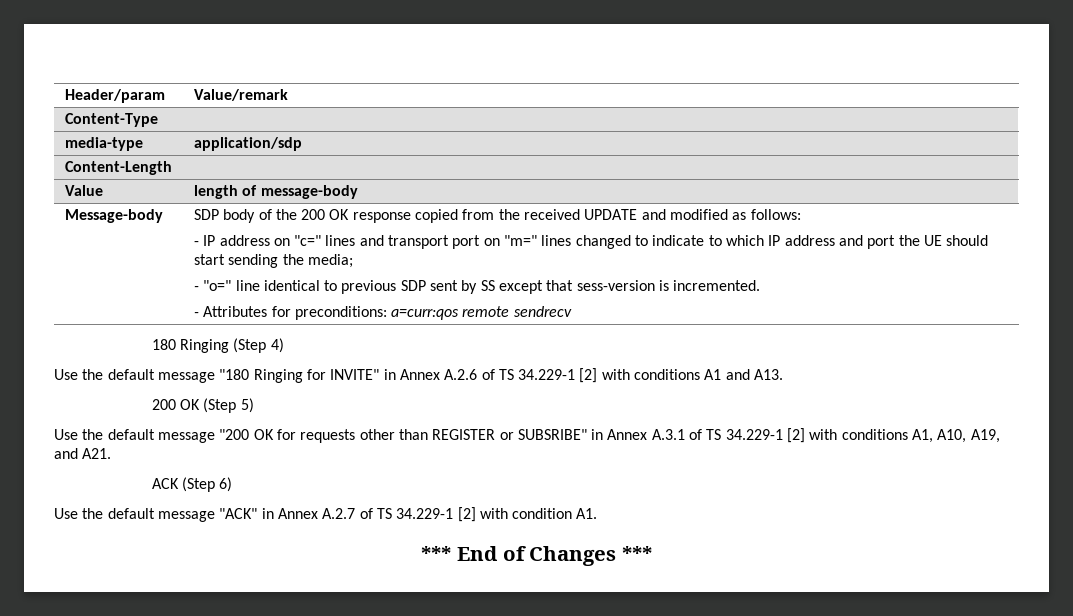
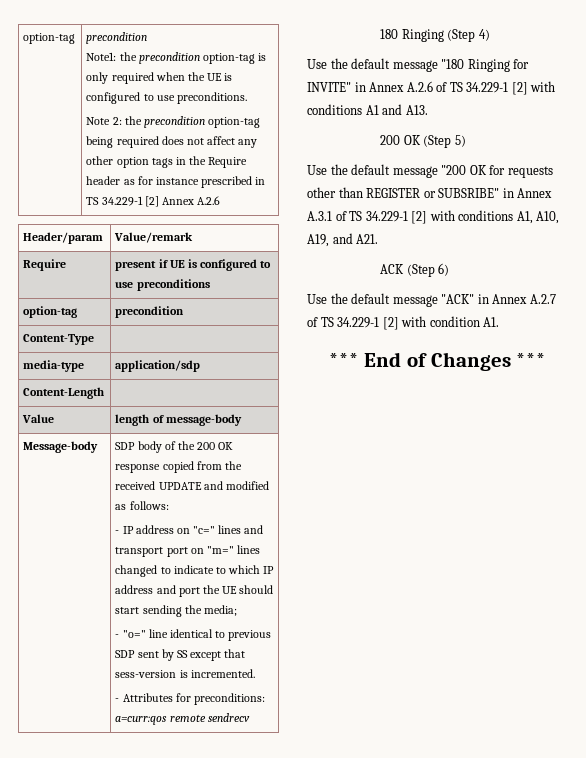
[64,89,165,103] [193,89,288,101] Header/param | Value/remark -> [23,33,76,44] [86,32,148,44] [86,52,266,64] [86,72,232,84] [86,92,247,104] [86,116,260,128] [86,136,257,148] [86,156,247,168] [86,176,265,188] [86,196,220,207] [23,232,104,244] [114,232,194,243] [23,259,67,271] [115,259,271,271] [115,279,210,291] [23,306,78,318] [115,306,185,318] option-tag | precondition // Note1: the precondition option-tag is only required when the UE is configured to use preconditions. // Note 2: the precondition option-tag being required does not affect any other option tags in the Require header as for instance prescribed in TS 34.229-1 [2] Annex A.2.6 // Header/param | Value/remark // Require | present if UE is configured to use preconditions // option-tag | precondition

